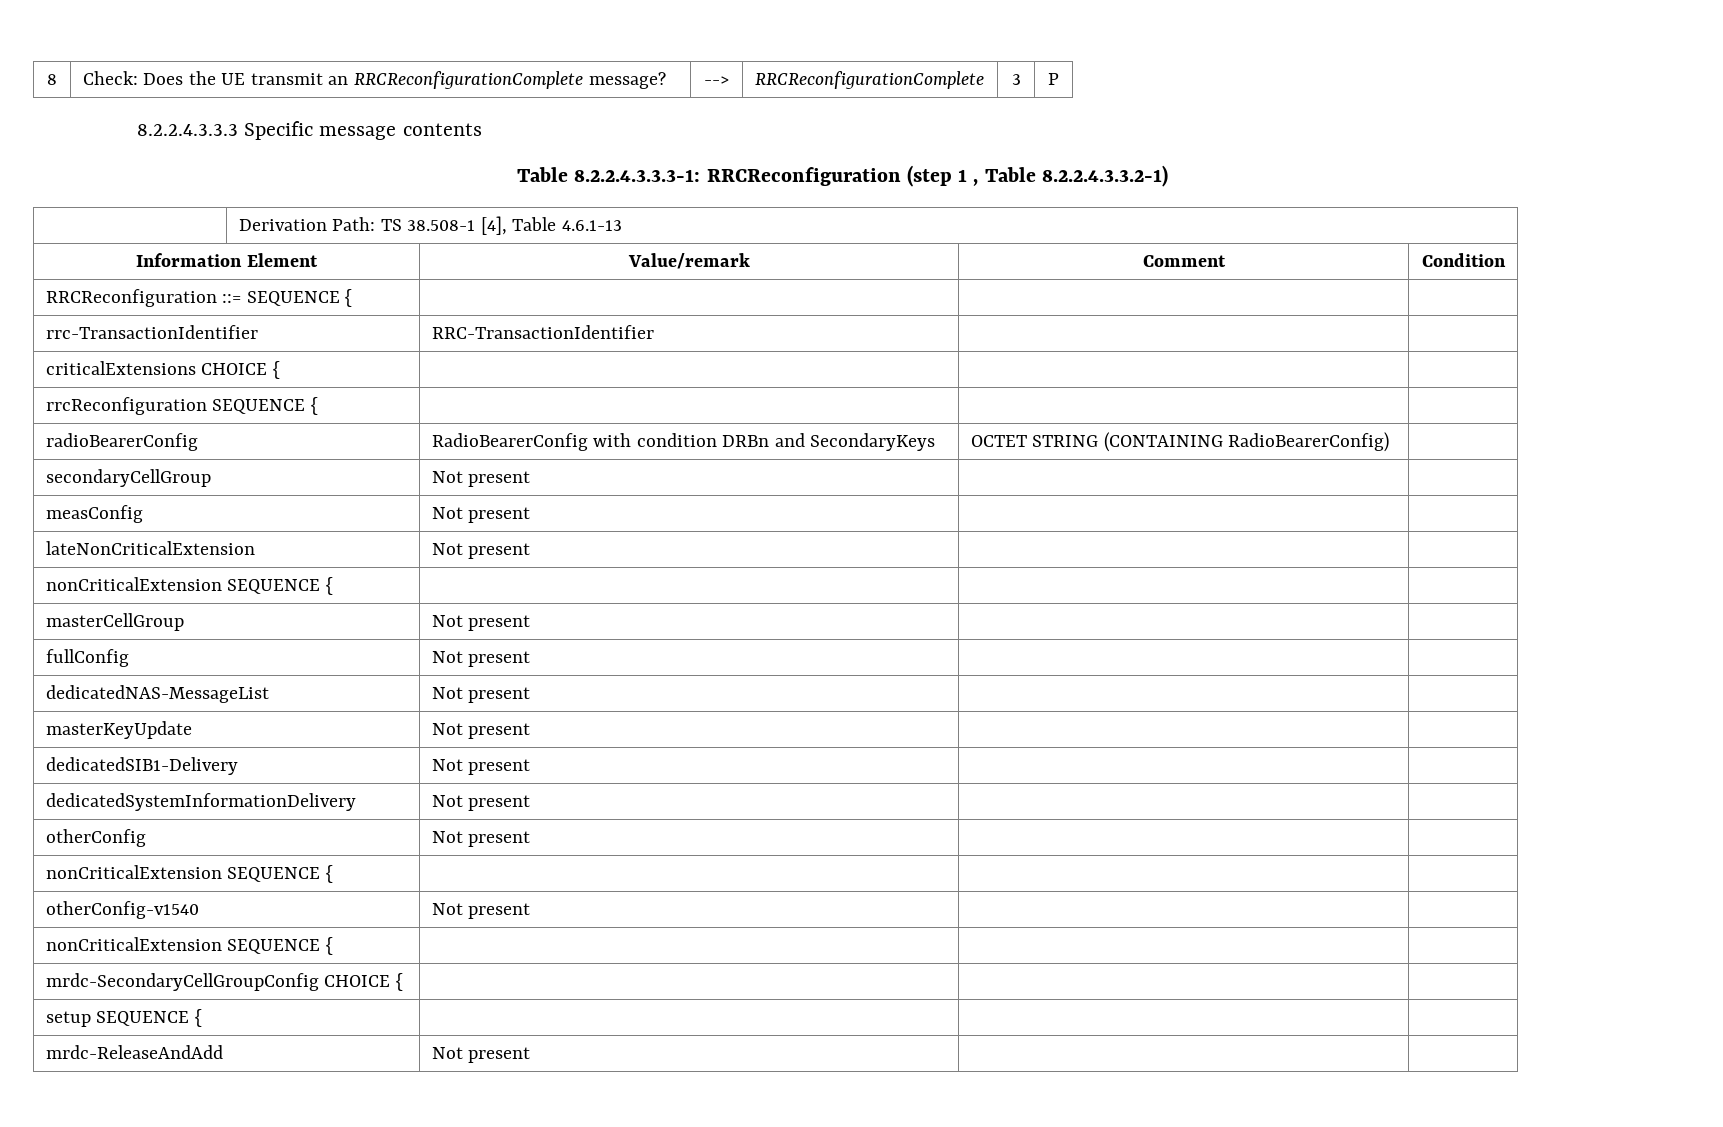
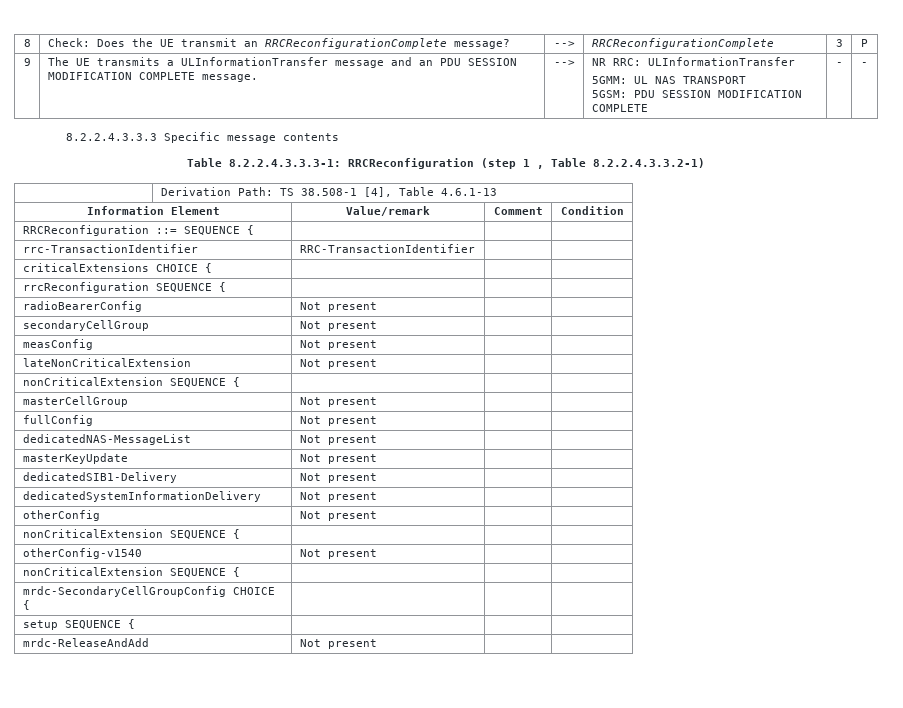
(1059, 79) none -> [23,58,31,66] [47,57,517,68] [47,72,258,82] [553,60,575,66] [591,57,795,66] [591,76,746,84] [591,90,802,98] [591,104,648,112] [835,62,843,66] [861,62,868,66] // 9 | The UE transmits a ULInformationTransfer message and an PDU SESSION MODIFICATION COMPLETE message. | --> | NR RRC: ULInformationTransfer // 5GMM: UL NAS TRANSPORT // 5GSM: PDU SESSION MODIFICATION COMPLETE | - | -
[431,433,936,451] [970,432,1390,452] RadioBearerConfig with condition DRBn and SecondaryKeys | OCTET STRING (CONTAINING RadioBearerConfig) -> [299,302,377,312] Not present |

